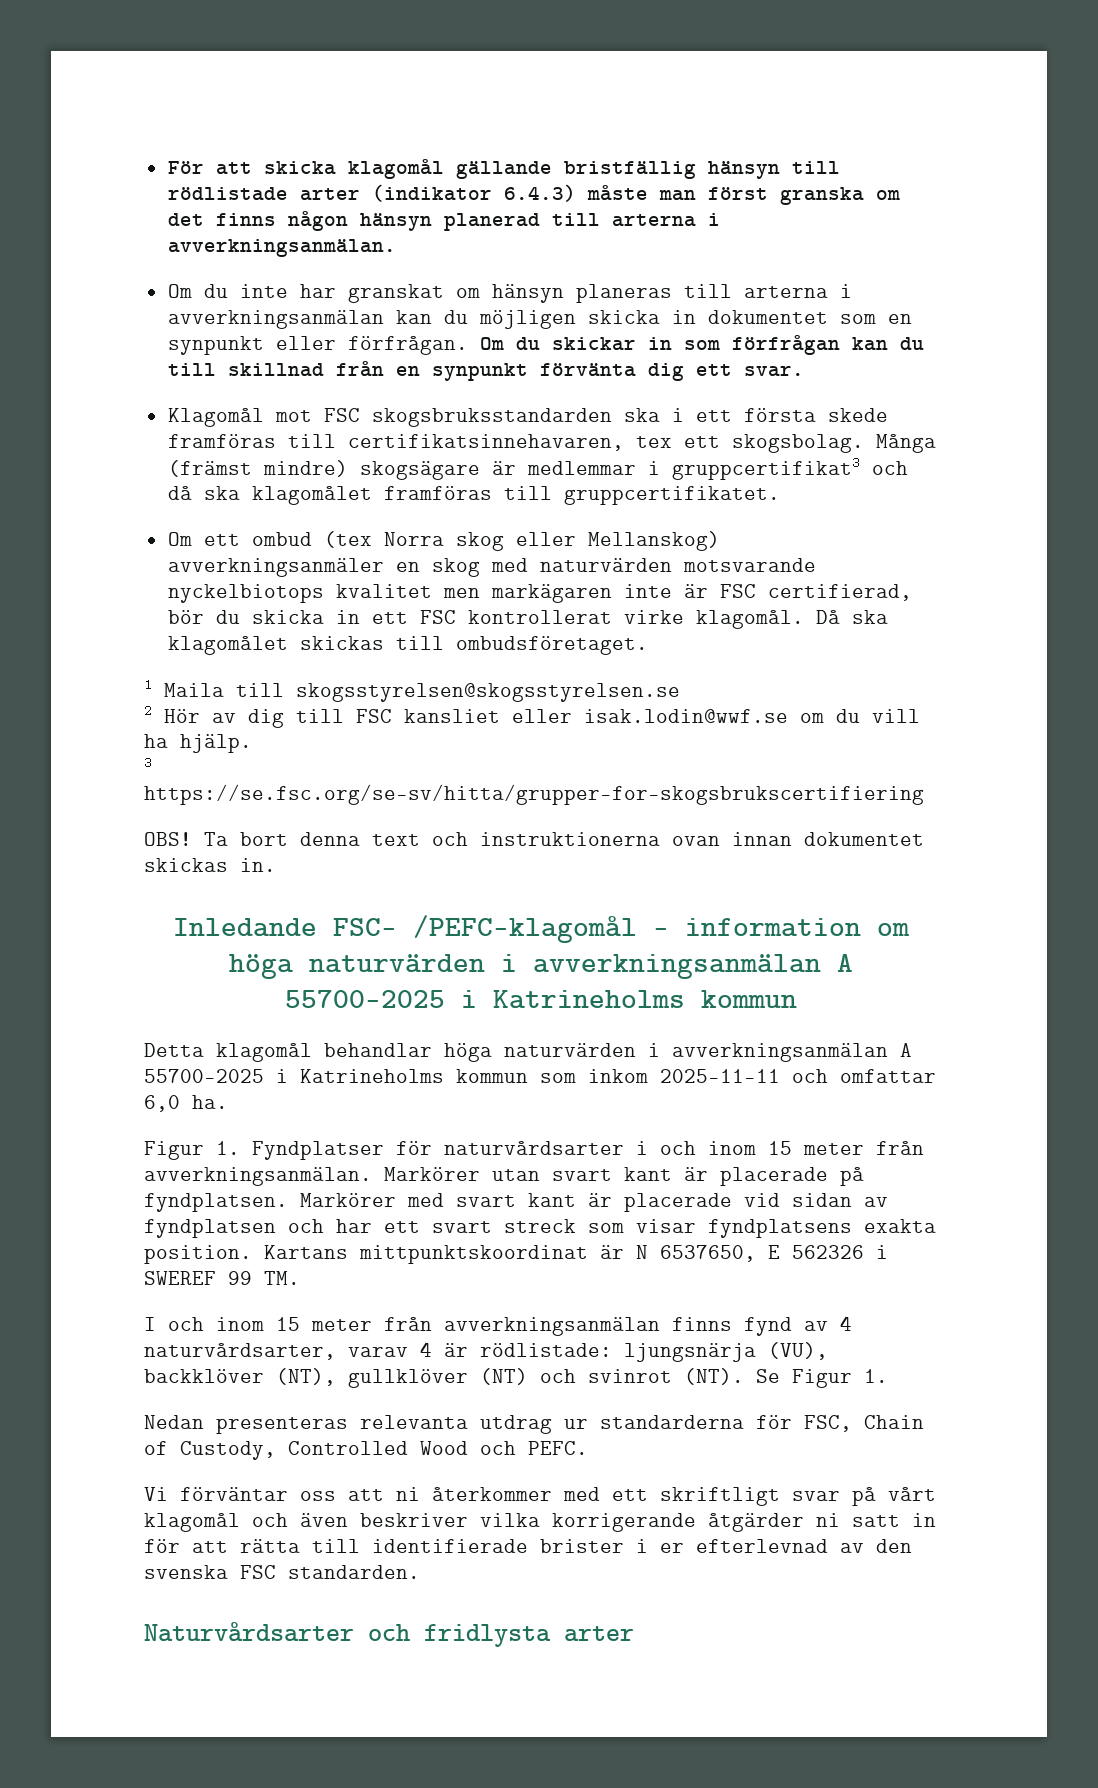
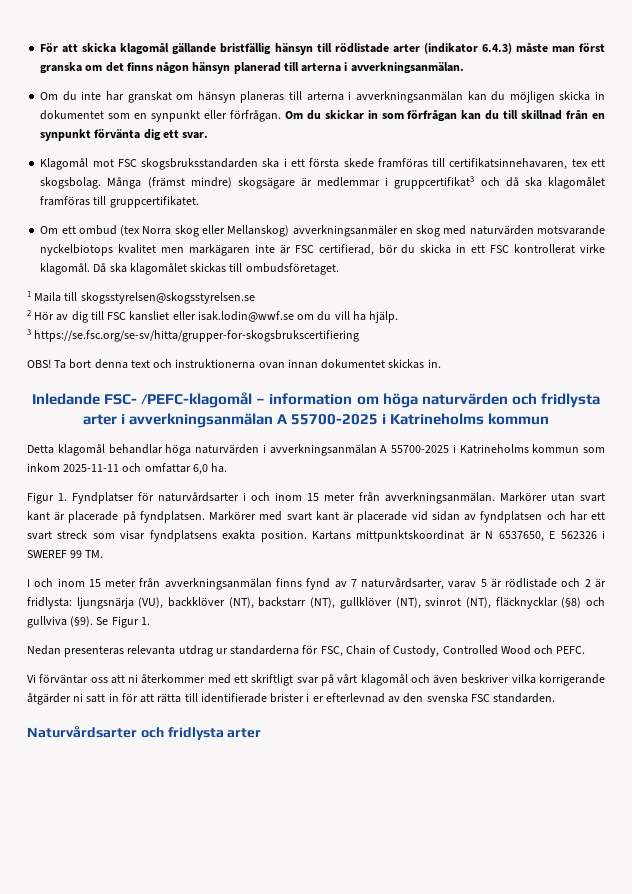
(485, 963) none -> [511,393,600,408] [82,414,117,425] och fridlysta arter
[840,1316,852,1331] 4 -> [350,579,357,587] 7
[420,1342,828,1362] [144,1368,744,1388] 4 är rödlistade: ljungsnärja (VU), backklöver (NT), gullklöver (NT) och svinrot (NT). -> [480,578,606,588] [27,597,605,609] [27,616,94,628] 5 är rödlistade och 2 är fridlysta: ljungsnärja (VU), backklöver (NT), backstarr (NT), gullklöver (NT), svinrot (NT), fläcknycklar (§8) och gullviva (§9).

